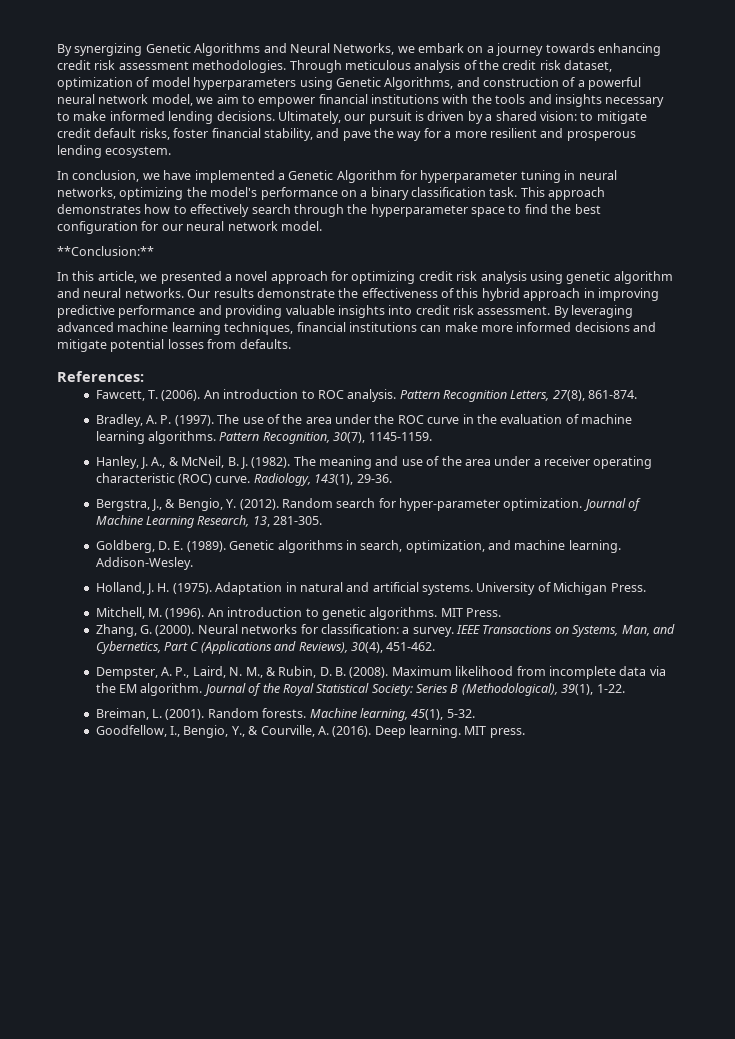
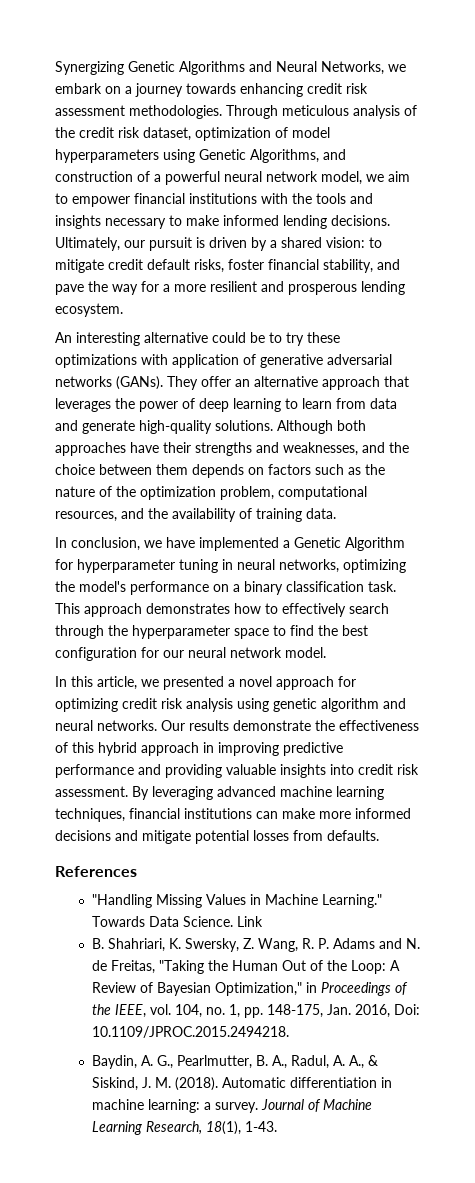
[57,43,143,56] By synergizing -> [55,61,124,75] Synergizing
(172, 152) none -> [55,332,340,346] [55,354,392,368] [55,376,409,390] [55,398,397,412] [55,420,366,434] [55,442,409,456] [55,464,385,478] [55,486,367,500] [55,508,336,522] // An interesting alternative could be to try these optimizations with application of generative adversarial networks (GANs). They offer an alternative approach that leverages the power of deep learning to learn from data and generate high-quality solutions. Although both approaches have their strengths and weaknesses, and the choice between them depends on factors such as the nature of the optimization problem, computational resources, and the availability of training data.
[57,246,154,256] // **Conclusion:** -> (326, 652) none
[57,371,144,382] [95,389,638,402] [95,414,633,427] [95,431,432,444] [95,456,653,469] [95,473,392,486] [95,498,583,511] References: // Fawcett, T. (2006). An introduction to ROC analysis. Pattern Recognition Letters, 27(8), 861-874. // Bradley, A. P. (1997). The use of the area under the ROC curve in the evaluation of machine learning algorithms. Pattern Recognition, 30(7), 1145-1159. // Hanley, J. A., & McNeil, B. J. (1982). The meaning and use of the area under a receiver operating characteristic (ROC) curve. Radiology, 143(1), 29-36. // Bergstra, J., & Bengio, Y. (2012). Random search for hyper-parameter optimization. -> [55,866,137,877] [91,894,382,908] [91,916,263,927] [91,938,420,952] [91,960,400,974] [91,982,408,996] [91,1004,420,1018] [91,1026,289,1038] [91,1055,378,1069] [91,1077,392,1091] [91,1099,258,1113] References // "Handling Missing Values in Machine Learning." Towards Data Science. Link // B. Shahriari, K. Swersky, Z. Wang, R. P. Adams and N. de Freitas, "Taking the Human Out of the Loop: A Review of Bayesian Optimization," in Proceedings of the IEEE, vol. 104, no. 1, pp. 148-175, Jan. 2016, Doi: 10.1109/JPROC.2015.2494218. // Baydin, A. G., Pearlmutter, B. A., Radul, A. A., & Siskind, J. M. (2018). Automatic differentiation in machine learning: a survey.
[252,516,323,527] [95,540,621,553] [95,557,193,570] [95,582,646,595] [95,607,502,620] [95,624,675,637] [95,641,436,654] [95,666,666,679] [95,683,625,696] [95,708,475,721] [95,725,525,738] 13, 281-305. // Goldberg, D. E. (1989). Genetic algorithms in search, optimization, and machine learning. Addison-Wesley. // Holland, J. H. (1975). Adaptation in natural and artificial systems. University of Michigan Press. // Mitchell, M. (1996). An introduction to genetic algorithms. MIT Press. // Zhang, G. (2000). Neural networks for classification: a survey. IEEE Transactions on Systems, Man, and Cybernetics, Part C (Applications and Reviews), 30(4), 451-462. // Dempster, A. P., Laird, N. M., & Rubin, D. B. (2008). Maximum likelihood from incomplete data via the EM algorithm. Journal of the Royal Statistical Society: Series B (Methodological), 39(1), 1-22. // Breiman, L. (2001). Random forests. Machine learning, 45(1), 5-32. // Goodfellow, I., Bengio, Y., & Courville, A. (2016). Deep learning. MIT press. -> [205,1121,277,1135] 18(1), 1-43.

